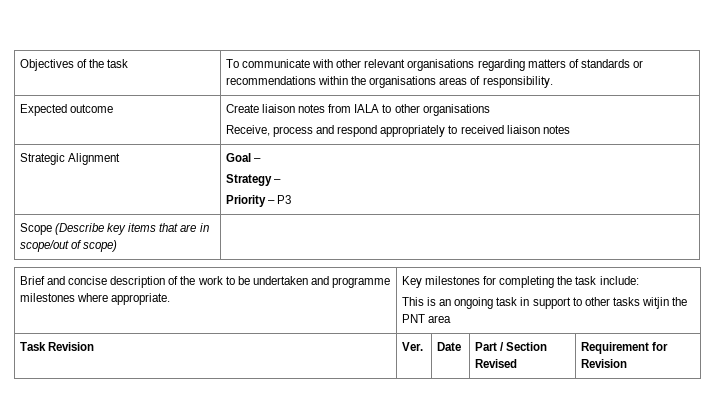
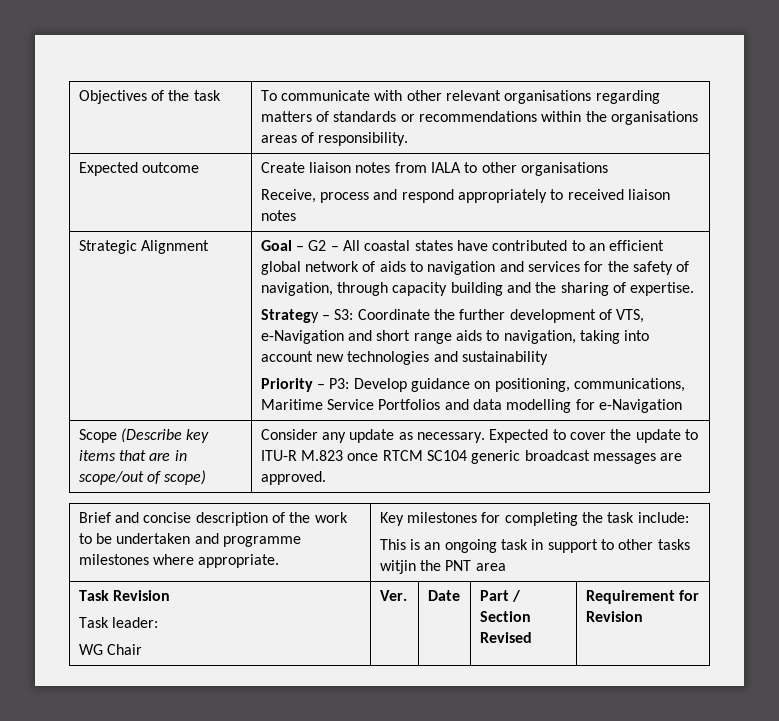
[225,174,282,186] [225,195,292,207] // Strategy – // Priority – P3 -> [308,240,665,251] [260,261,690,275] [260,282,695,296] [260,309,645,323] [260,330,650,344] [260,351,548,365] [260,378,685,392] [260,399,682,413] G2 – All coastal states have contributed to an efficient global network of aids to navigation and services for the safety of navigation, through capacity building and the sharing of expertise. // Strategy – S3: Coordinate the further development of VTS, e-Navigation and short range aids to navigation, taking into account new technologies and sustainability // Priority – P3: Develop guidance on positioning, communications, Maritime Service Portfolios and data modelling for e-Navigation
(118, 246) none -> [260,429,698,443] [260,450,683,464] [260,471,326,485] Consider any update as necessary. Expected to cover the update to ITU-R M.823 once RTCM SC104 generic broadcast messages are approved.
(95, 346) none -> [78,617,158,628] [78,644,142,655] // Task leader: // WG Chair

